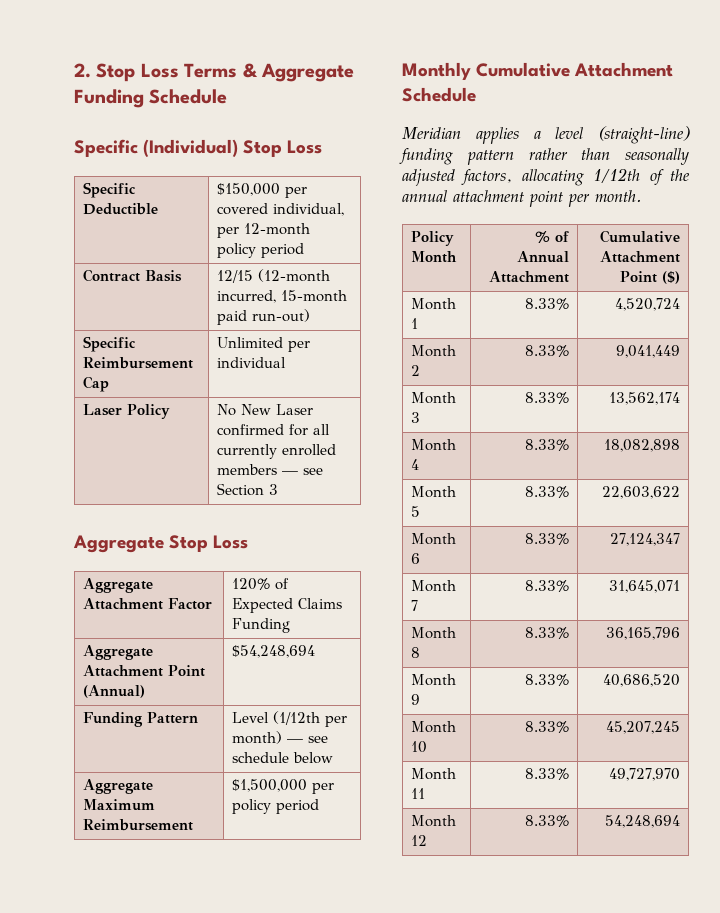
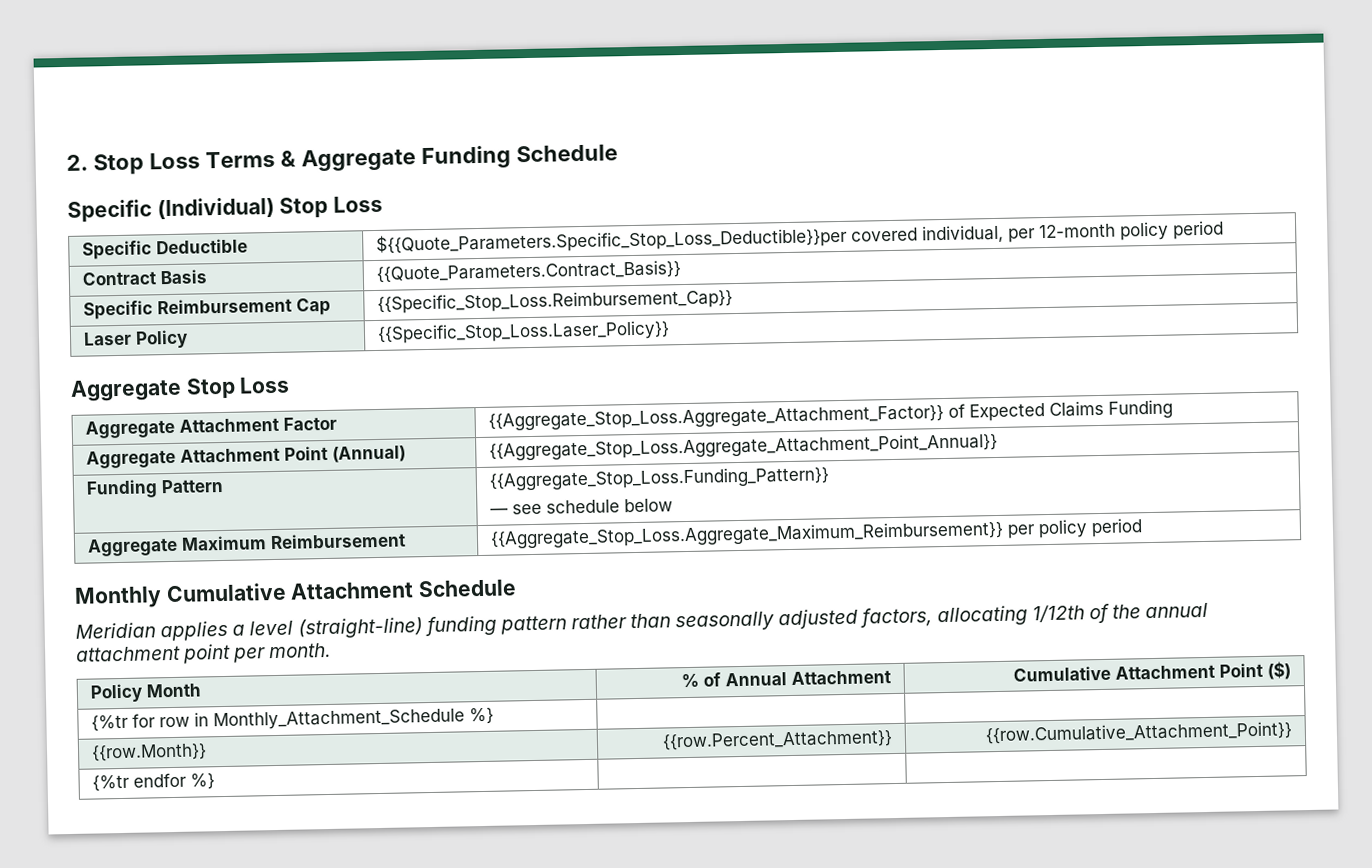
[217,183,308,198] $150,000 per -> [376,226,849,255] ${{Quote_Parameters.Specific_Stop_Loss_Deductible}}per
[217,269,331,283] [217,290,348,303] [217,309,311,325] 12/15 (12-month incurred, 15-month paid run-out) -> [376,260,682,283] {{Quote_Parameters.Contract_Basis}}
[217,337,311,352] [217,357,287,368] Unlimited per individual -> [377,289,734,314] {{Specific_Stop_Loss.Reimbursement_Cap}}
[217,404,314,416] [217,424,331,436] [217,444,337,459] [217,464,324,475] [217,483,279,496] No New Laser confirmed for all currently enrolled members — see Section 3 -> [377,320,671,344] {{Specific_Stop_Loss.Laser_Policy}}
[232,578,271,590] 120% -> [488,404,945,431] {{Aggregate_Stop_Loss.Aggregate_Attachment_Factor}}
[232,645,316,658] $54,248,694 -> [489,432,999,461] {{Aggregate_Stop_Loss.Aggregate_Attachment_Point_Annual}}
[232,711,348,727] [232,731,283,744] Level (1/12th per month) -> [489,466,830,491] {{Aggregate_Stop_Loss.Funding_Pattern}} //
[232,779,308,792] $1,500,000 -> [490,520,1005,549] {{Aggregate_Stop_Loss.Aggregate_Maximum_Reimbursement}}
[411,298,457,310] [411,318,419,329] [524,298,569,310] [614,298,680,311] [411,345,457,357] [411,365,421,376] [524,345,569,357] [615,345,680,358] [411,392,457,404] [411,412,421,423] [524,392,569,404] [608,392,680,405] [411,439,457,451] [411,459,420,470] [524,439,569,451] [603,439,680,452] [411,486,457,498] [411,506,421,517] [524,486,569,498] [601,486,680,499] [411,533,457,545] [411,553,421,564] [524,533,569,545] [609,533,680,546] [411,580,457,592] [411,600,419,611] [524,580,569,592] [608,580,680,593] [411,627,457,639] [411,647,421,658] [524,627,569,639] [605,627,680,640] [411,674,457,686] [411,694,421,705] [524,674,569,686] [602,674,680,687] [411,721,457,733] [411,741,428,753] [524,721,569,733] [605,721,680,734] [411,768,457,780] [411,788,426,799] [524,768,569,780] [608,768,680,781] [411,815,457,827] [411,835,428,846] [524,815,569,827] [604,815,680,828] Month 1 | 8.33% | 4,520,724 // Month 2 | 8.33% | 9,041,449 // Month 3 | 8.33% | 13,562,174 // Month 4 | 8.33% | 18,082,898 // Month 5 | 8.33% | 22,603,622 // Month 6 | 8.33% | 27,124,347 // Month 7 | 8.33% | 31,645,071 // Month 8 | 8.33% | 36,165,796 // Month 9 | 8.33% | 40,686,520 // Month 10 | 8.33% | 45,207,245 // Month 11 | 8.33% | 49,727,970 // Month 12 | 8.33% | 54,248,694 -> [91,707,495,732] [91,743,208,762] [661,730,893,751] [984,721,1293,745] [92,772,216,792] {%tr for row in Monthly_Attachment_Schedule %} | | // {{row.Month}} | {{row.Percent_Attachment}} | {{row.Cumulative_Attachment_Point}} // {%tr endfor %} | |

